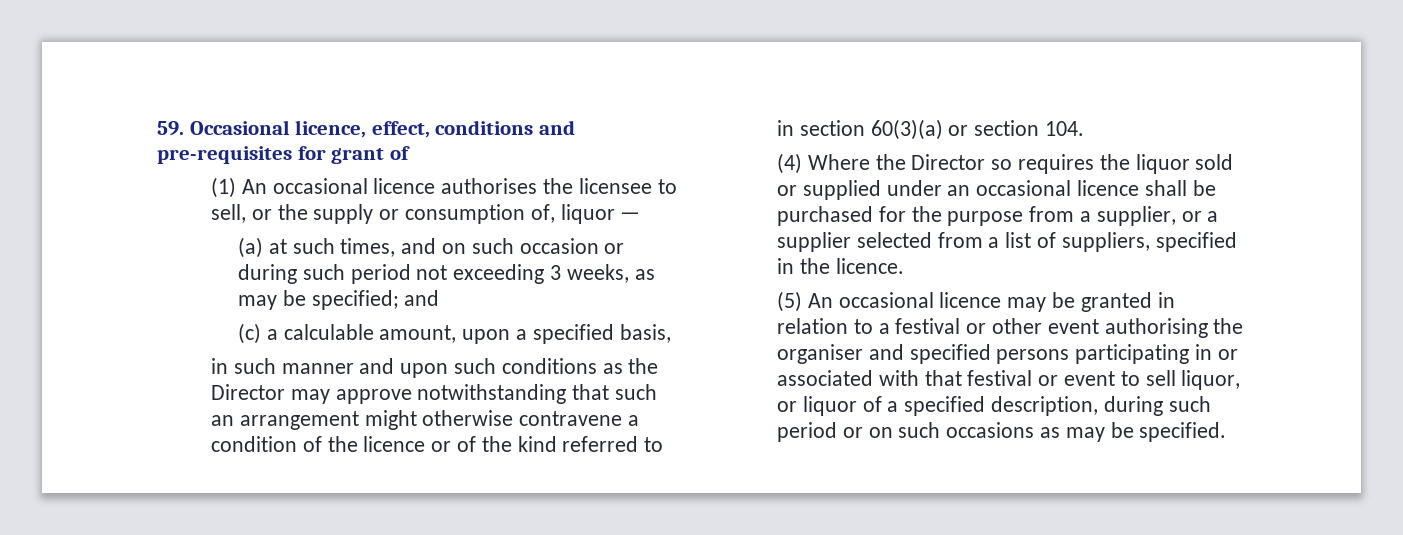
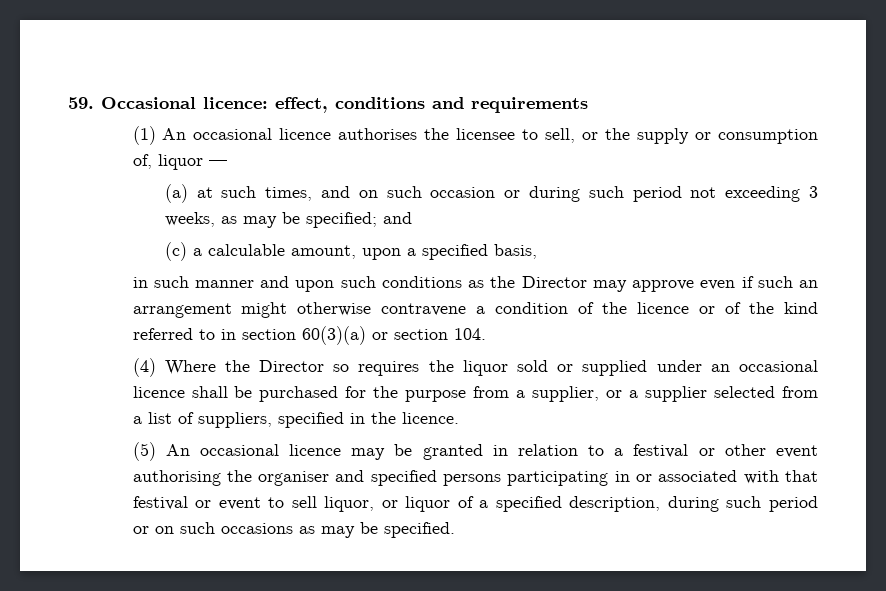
[295,120,367,138] licence, -> [203,97,268,109] licence:
[157,146,410,164] pre-requisites for grant of -> [471,97,588,113] requirements
[417,384,610,404] notwithstanding that -> [700,276,754,290] even if

